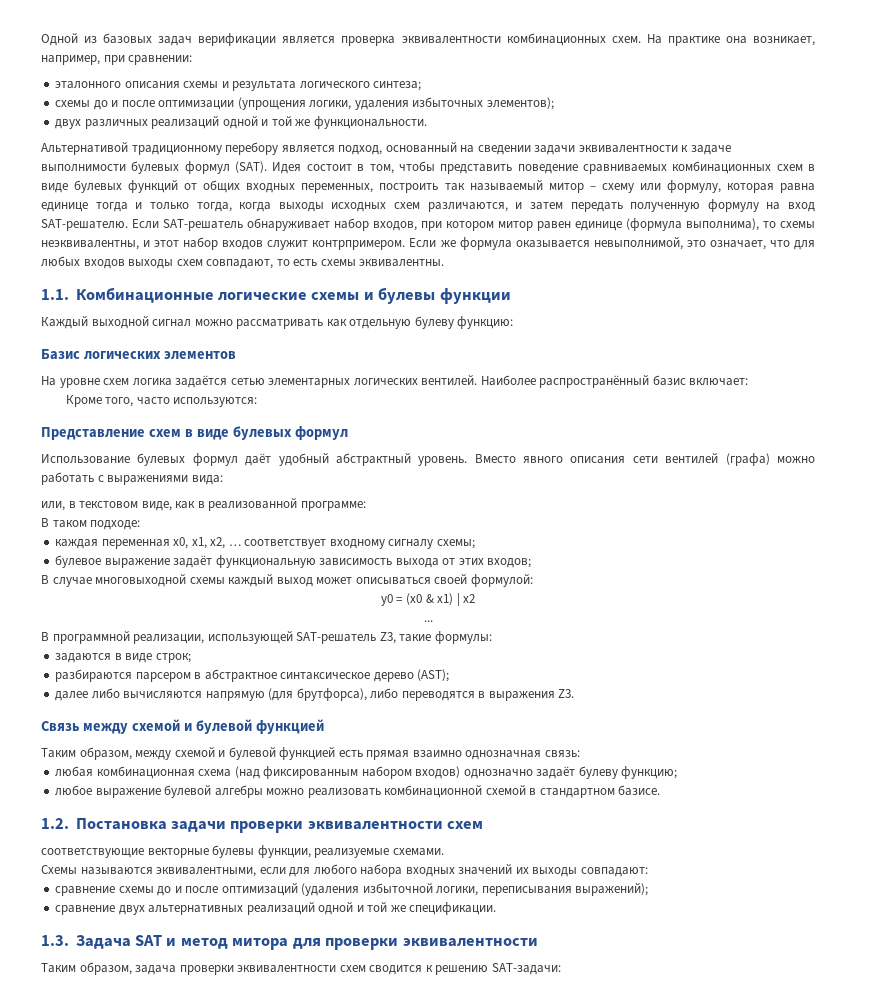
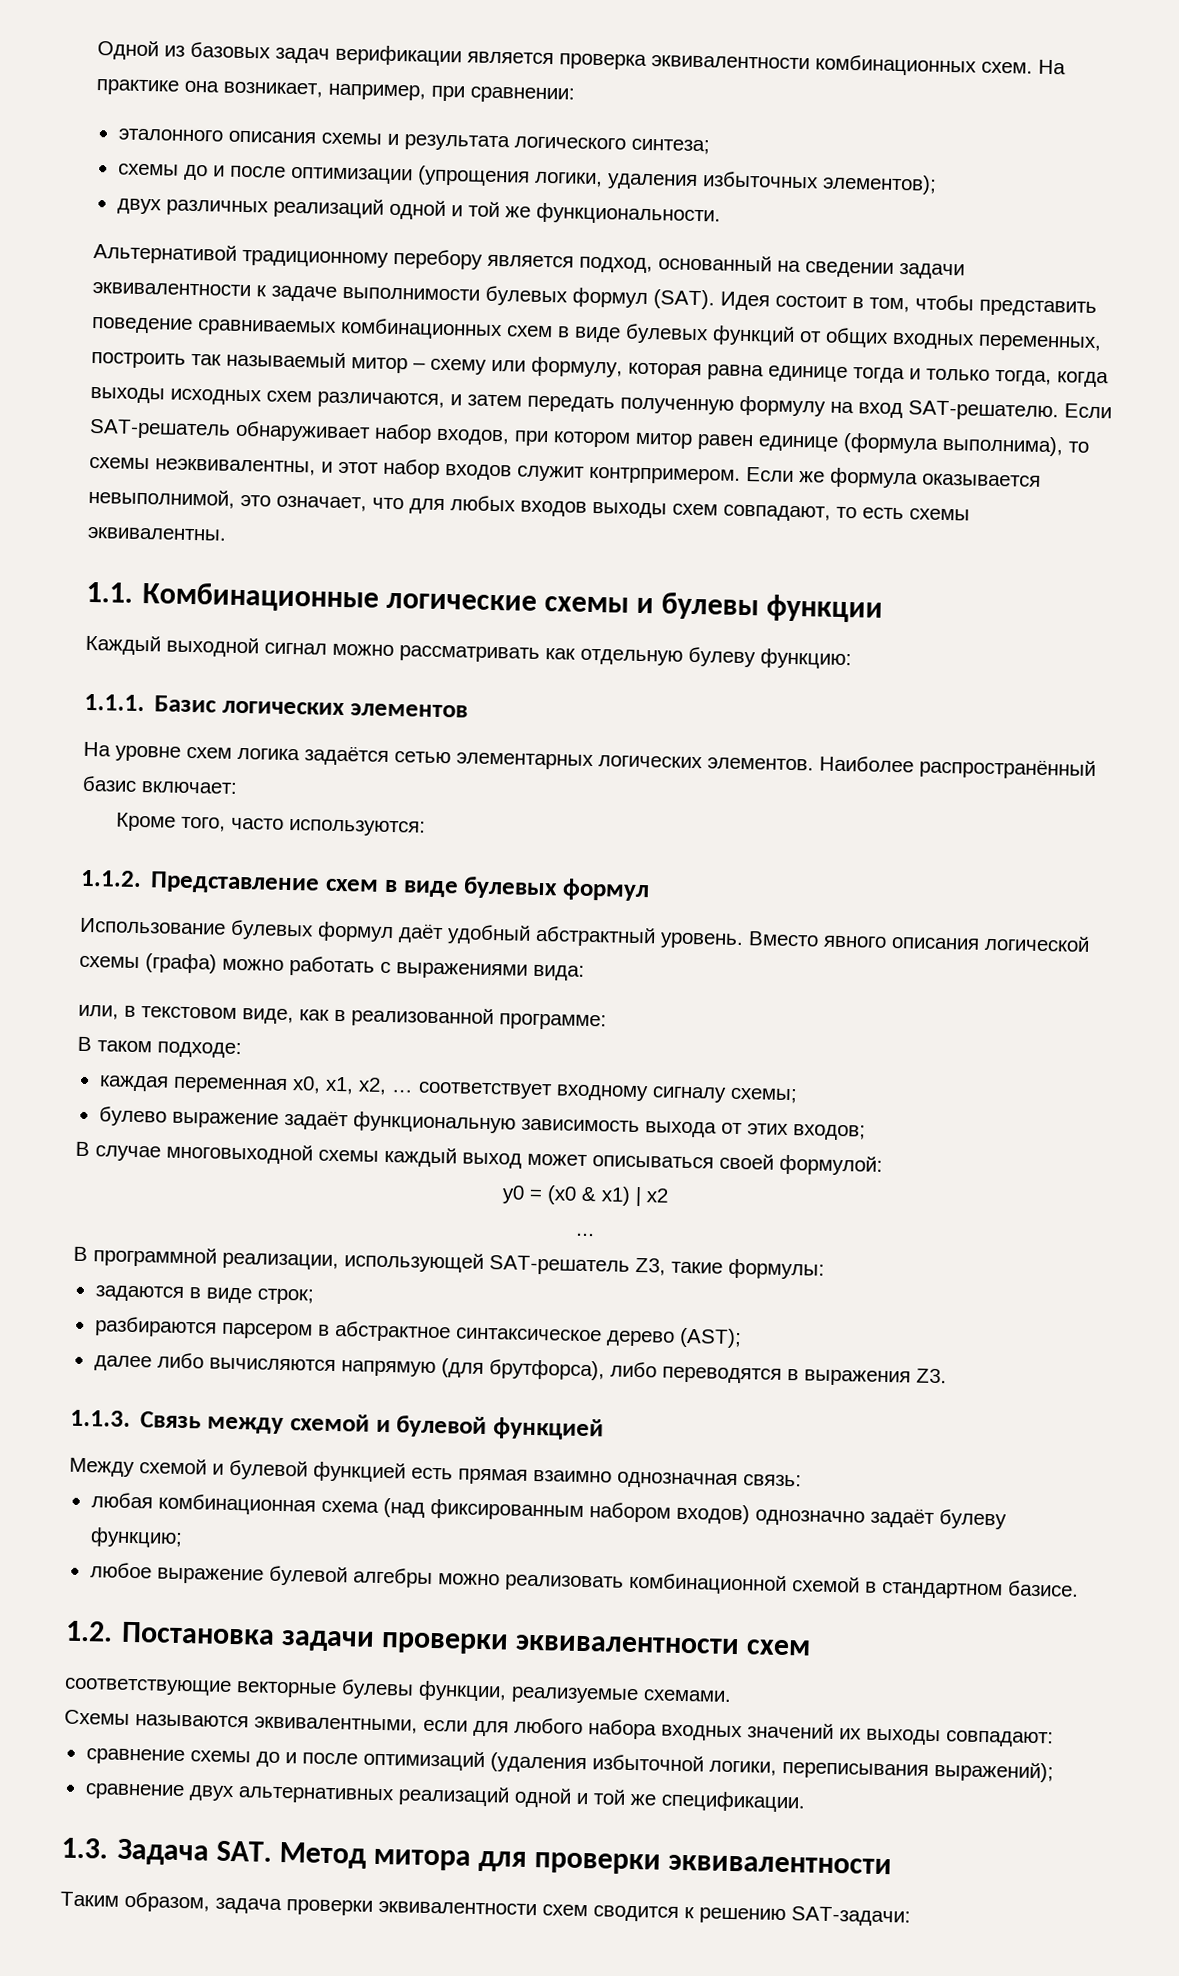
(514, 322) none -> [84,693,145,712] 1.1.1.
[421,375,478,386] вентилей. -> [707,757,814,771] элементов.
(258, 402) none -> [80,869,142,888] 1.1.2.
[632,453,719,464] сети вентилей -> [984,934,1090,952] [79,955,140,969] логической схемы
[55,555,102,568] булевое -> [98,1106,167,1127] булево
(575, 693) none -> [70,1409,131,1427] 1.1.3.
[41,747,172,760] Таким образом, между -> [69,1457,135,1478] Между
[134,935,228,949] SAT и метод -> [216,1840,368,1869] SAT. Метод

